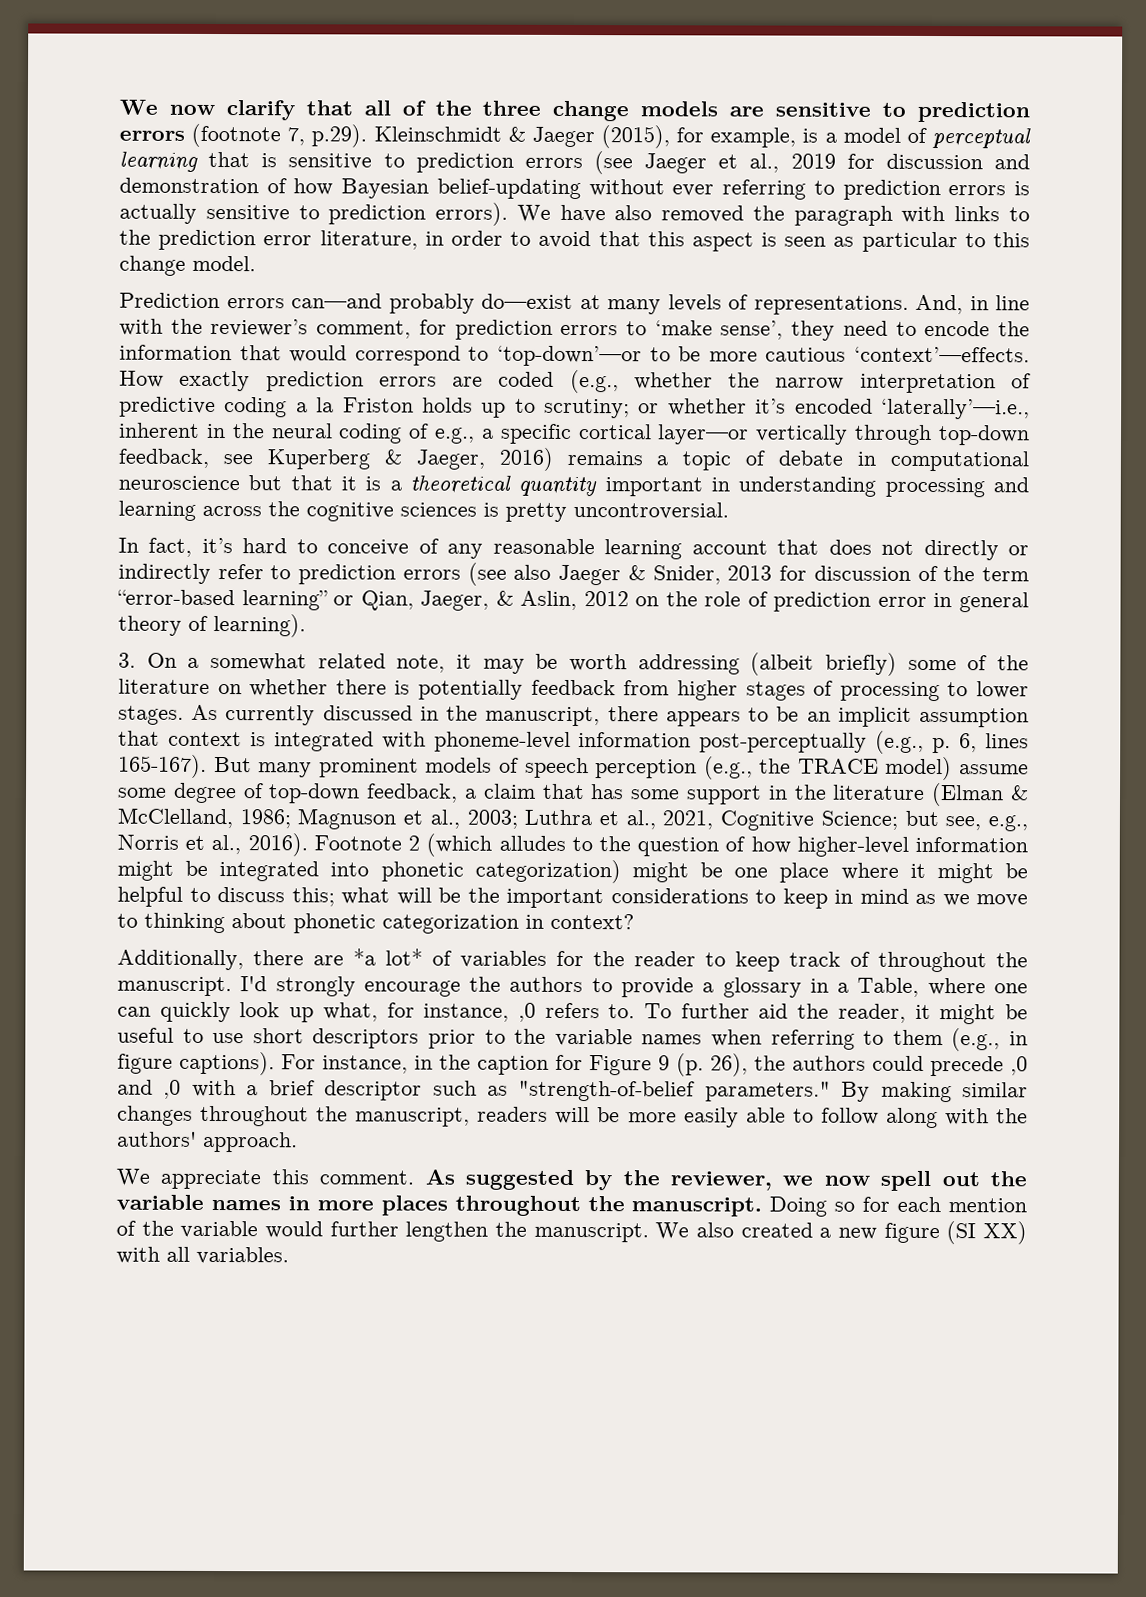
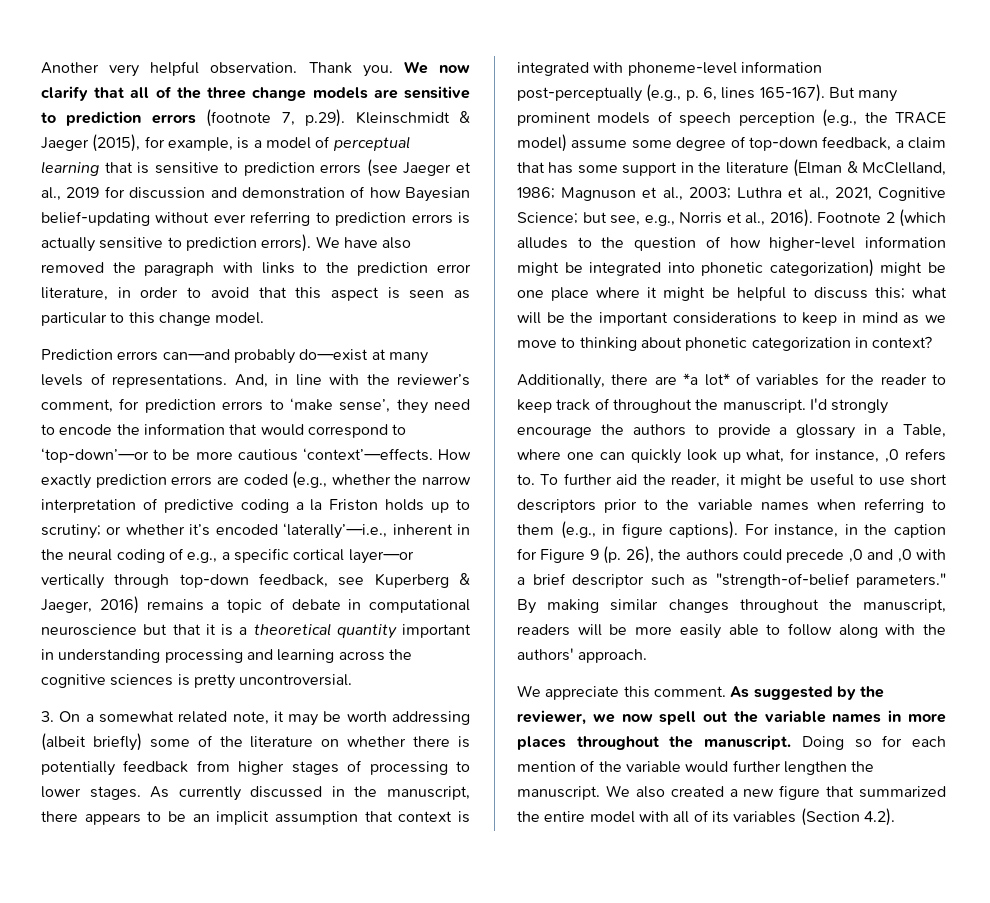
(119, 107) none -> [41,61,393,77] Another very helpful observation. Thank you.
[118,537,1029,561] [118,562,1030,586] [117,589,1029,613] [118,613,306,638] // In fact, it’s hard to conceive of any reasonable learning account that does not directly or indirectly refer to prediction errors (see also Jaeger & Snider, 2013 for discussion of the term “error-based learning” or Qian, Jaeger, & Aslin, 2012 on the role of prediction error in general theory of learning). -> (353, 680) none
[946,1221,1027,1245] [116,1246,289,1265] (SI XX) with all variables. -> [826,786,946,798] [517,808,895,826] that summarized the entire model with all of its variables (Section 4.2).

